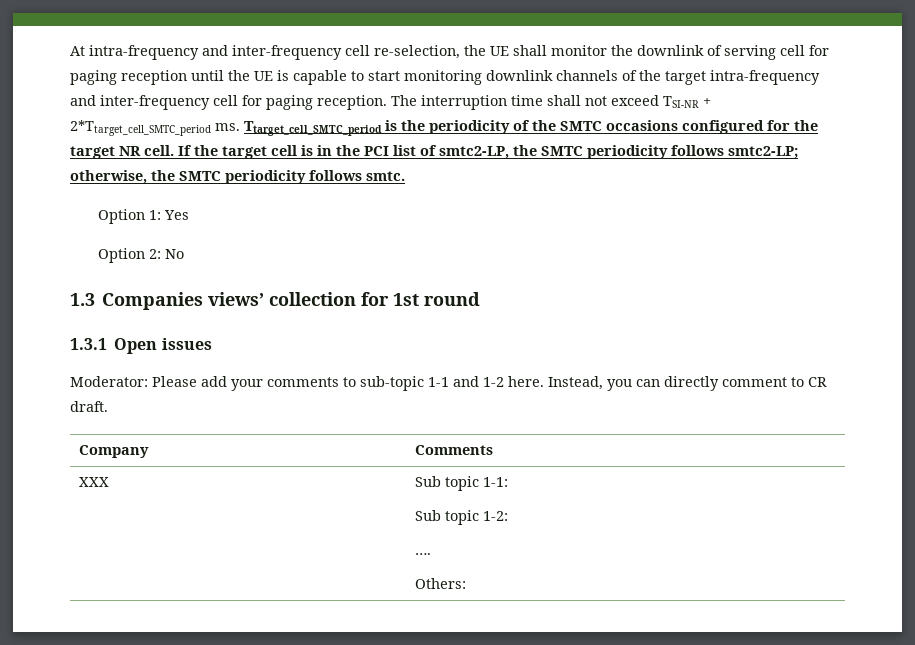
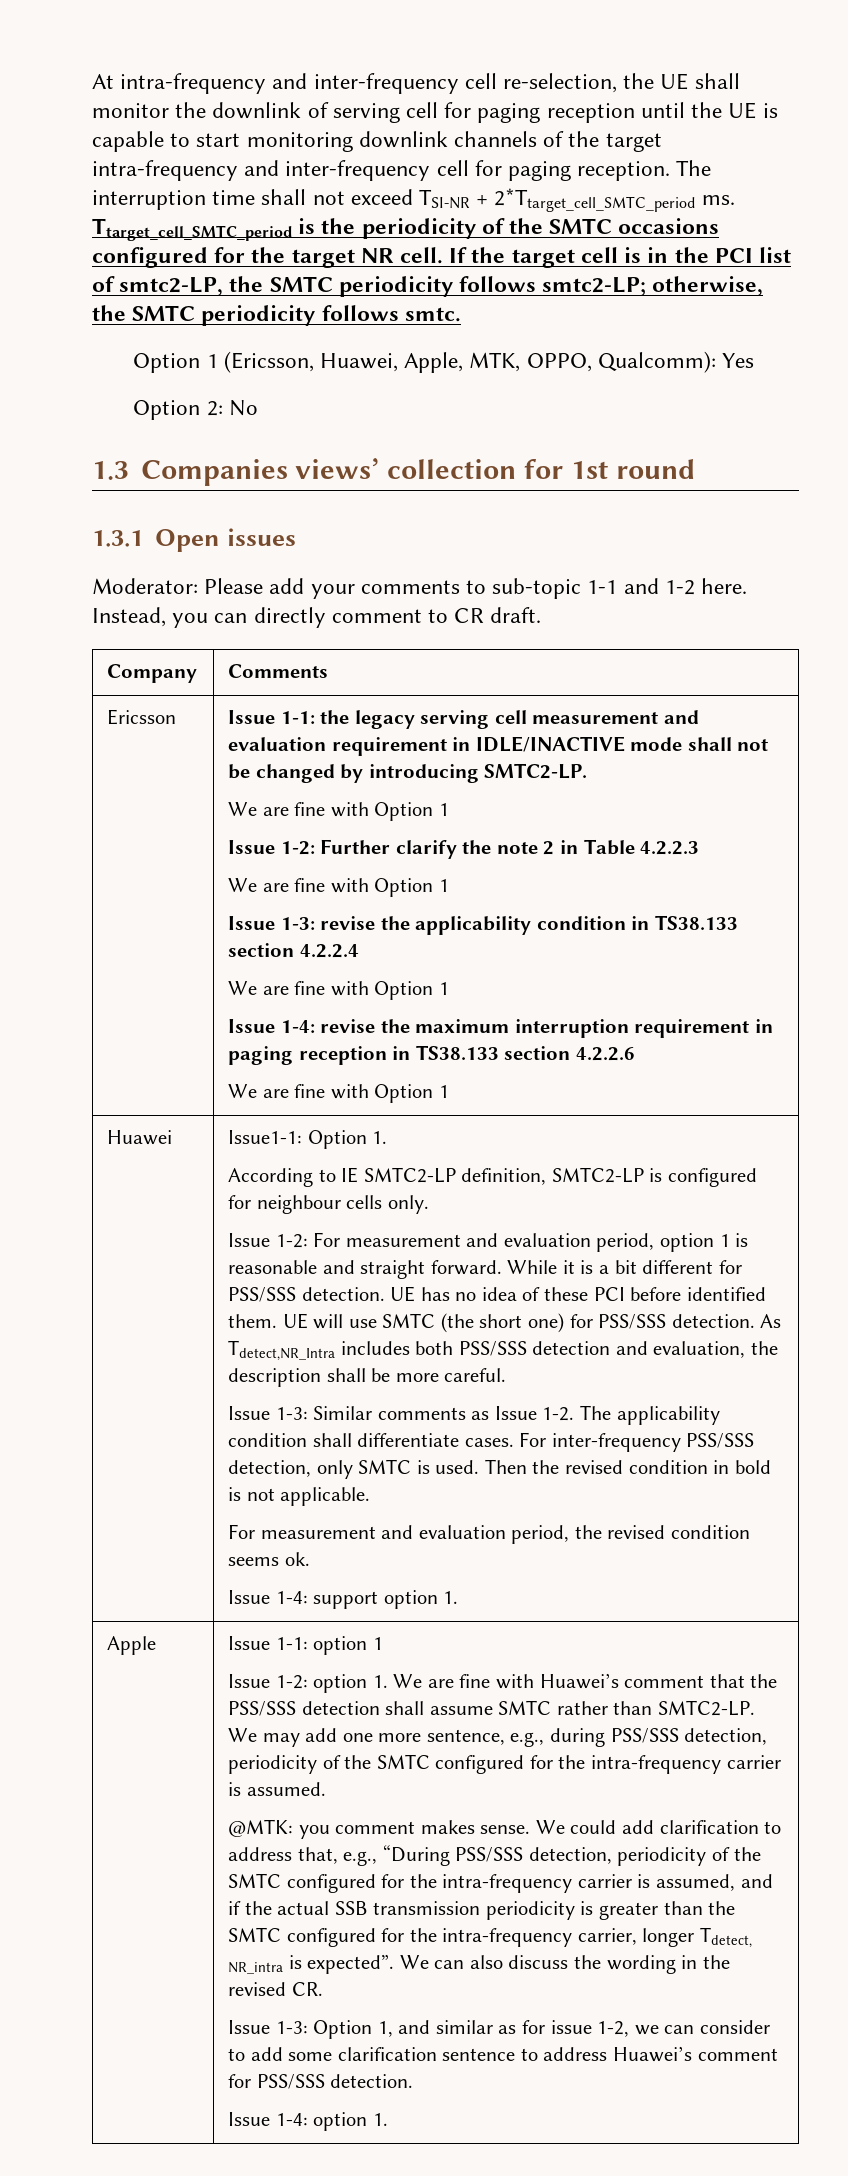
[148,210,161,220] 1: -> [206,351,716,373] 1 (Ericsson, Huawei, Apple, MTK, OPPO, Qualcomm):
[78,477,109,487] [414,476,508,491] [414,510,508,525] [414,553,431,555] [414,578,466,589] XXX | Sub topic 1-1: // Sub topic 1-2: // …. // Others: -> [107,709,177,725] [228,710,699,729] [228,736,769,756] [228,763,588,783] [228,802,449,821] [228,839,700,859] [228,878,449,897] [228,915,738,935] [228,943,359,958] [228,981,449,1000] [228,1019,773,1038] [228,1045,635,1065] [228,1084,449,1103] [107,1130,173,1145] [228,1130,388,1149] [228,1167,757,1187] [228,1195,429,1214] [228,1232,749,1252] [228,1260,742,1279] [228,1286,766,1302] [228,1313,782,1333] [228,1340,778,1361] [228,1368,507,1387] [228,1405,720,1425] [228,1432,755,1452] [228,1459,771,1479] [228,1487,371,1506] [228,1524,750,1544] [228,1552,310,1566] [228,1590,459,1609] [107,1636,157,1655] [228,1636,383,1655] [228,1673,778,1693] [228,1700,755,1716] [228,1728,768,1747] [228,1754,781,1774] [228,1782,326,1796] [228,1819,782,1839] [228,1845,761,1866] [228,1873,773,1893] [228,1901,736,1920] [228,1927,752,1948] [228,1954,730,1974] [228,1982,323,1996] [228,2020,770,2039] [228,2046,778,2062] [228,2074,414,2089] [228,2112,388,2131] Ericsson | Issue 1-1: the legacy serving cell measurement and evaluation requirement in IDLE/INACTIVE mode shall not be changed by introducing SMTC2-LP. // We are fine with Option 1 // Issue 1-2: Further clarify the note 2 in Table 4.2.2.3 // We are fine with Option 1 // Issue 1-3: revise the applicability condition in TS38.133 section 4.2.2.4 // We are fine with Option 1 // Issue 1-4: revise the maximum interruption requirement in paging reception in TS38.133 section 4.2.2.6 // We are fine with Option 1 // Huawei | Issue1-1: Option 1. // According to IE SMTC2-LP definition, SMTC2-LP is configured for neighbour cells only. // Issue 1-2: For measurement and evaluation period, option 1 is reasonable and straight forward. While it is a bit different for PSS/SSS detection. UE has no idea of these PCI before identified them. UE will use SMTC (the short one) for PSS/SSS detection. As Tdetect,NR_Intra includes both PSS/SSS detection and evaluation, the description shall be more careful. // Issue 1-3: Similar comments as Issue 1-2. The applicability condition shall differentiate cases. For inter-frequency PSS/SSS detection, only SMTC is used. Then the revised condition in bold is not applicable. // For measurement and evaluation period, the revised condition seems ok. // Issue 1-4: support option 1. // Apple | Issue 1-1: option 1 // Issue 1-2: option 1. We are fine with Huawei’s comment that the PSS/SSS detection shall assume SMTC rather than SMTC2-LP. We may add one more sentence, e.g., during PSS/SSS detection, periodicity of the SMTC configured for the intra-frequency carrier is assumed. // @MTK: you comment makes sense. We could add clarification to address that, e.g., “During PSS/SSS detection, periodicity of the SMTC configured for the intra-frequency carrier is assumed, and if the actual SSB transmission periodicity is greater than the SMTC configured for the intra-frequency carrier, longer Tdetect, NR_intra is expected”. We can also discuss the wording in the revised CR. // Issue 1-3: Option 1, and similar as for issue 1-2, we can consider to add some clarification sentence to address Huawei’s comment for PSS/SSS detection. // Issue 1-4: option 1.

